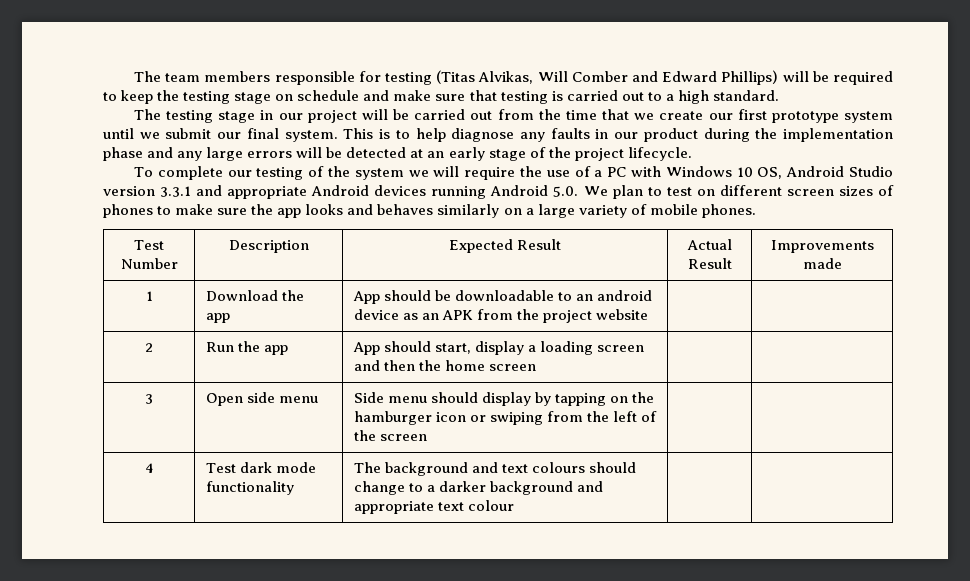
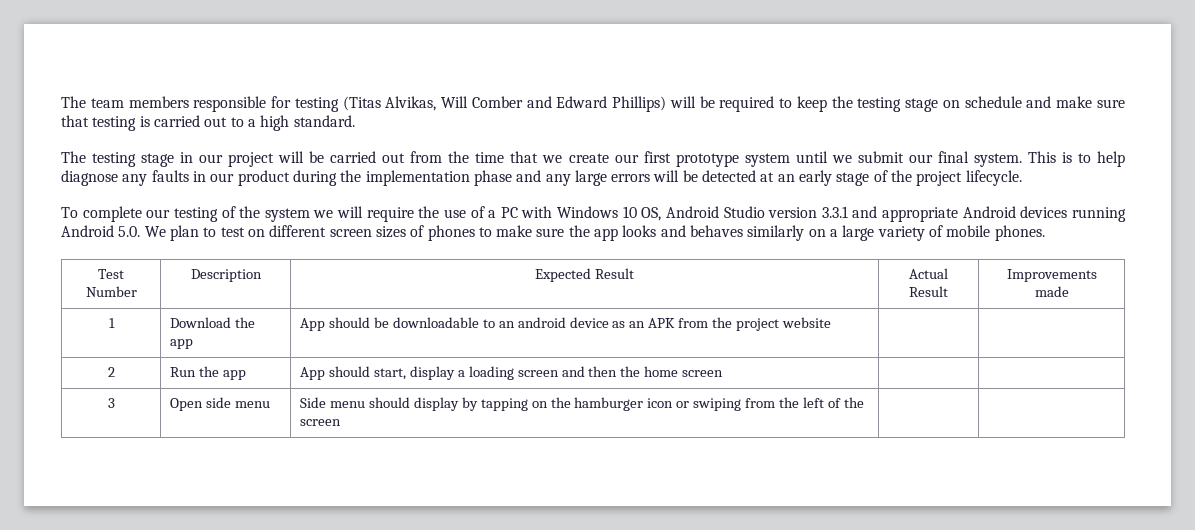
[144,463,154,473] [205,462,316,473] [205,481,294,495] [353,462,637,476] [353,481,604,495] [353,500,514,514] // 4 | Test dark mode functionality | The background and text colours should change to a darker background and appropriate text colour | | -> (342, 422) none

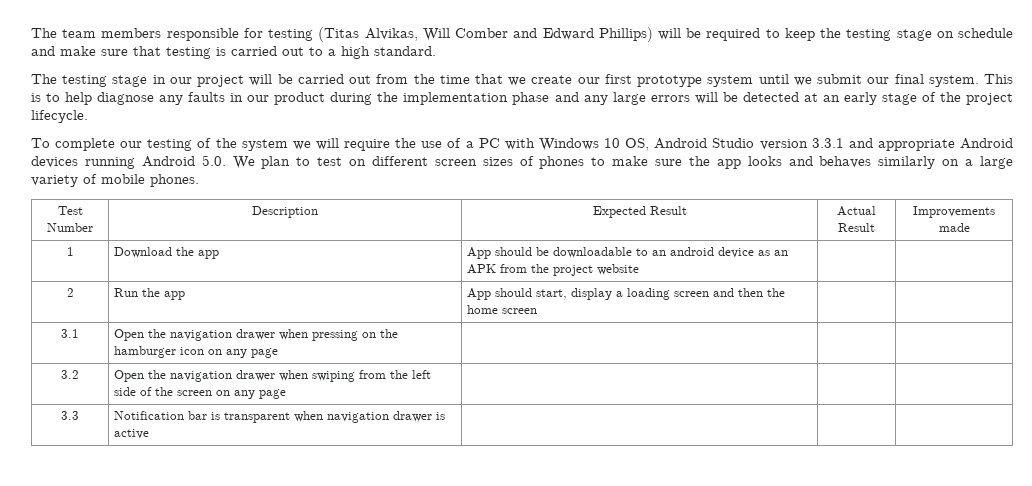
[107,398,115,408] [170,397,270,411] [300,397,690,411] 3 | Open side menu | Side menu should display by tapping on the hamburger icon or -> [61,329,79,338] [114,329,399,341] [114,346,279,358] [61,370,79,379] [114,370,309,382] 3.1 | Open the navigation drawer when pressing on the hamburger icon on any page | | | // 3.2 | Open the navigation drawer when
(824, 402) none -> [114,387,137,396] side
(342, 422) none -> [216,389,287,399] [61,411,79,420] [114,411,446,423] [114,429,150,439] on any page | | | // 3.3 | Notification bar is transparent when navigation drawer is active |

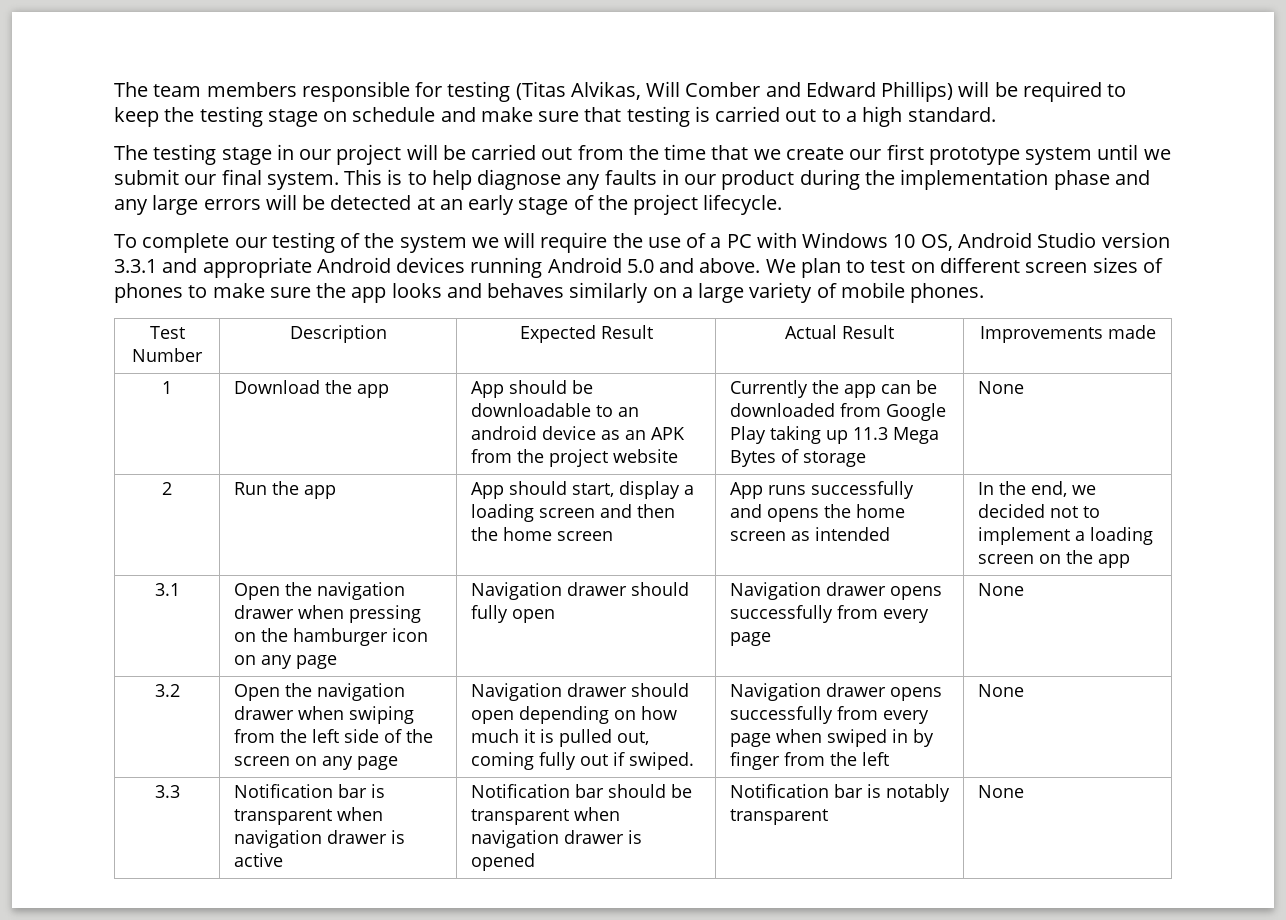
[201,155,226,166] 5.0. -> [626,258,761,273] 5.0 and above.
(640, 269) | -> [729,380,937,398] [729,403,946,421] [729,426,939,444] [729,449,866,467] [977,381,1024,394] Currently the app can be downloaded from Google Play taking up 11.3 Mega Bytes of storage | None
(538, 311) | -> [729,481,914,499] [729,504,905,522] [729,527,890,541] [977,481,1096,497] [977,504,1100,518] [977,527,1153,545] [977,550,1130,568] App runs successfully and opens the home screen as intended | In the end, we decided not to implement a loading screen on the app
(279, 353) | | -> [470,582,689,600] [470,605,555,623] [729,582,942,600] [729,605,929,623] [729,632,771,646] [977,583,1024,596] Navigation drawer should fully open | Navigation drawer opens successfully from every page | None
(287, 394) | | -> [470,683,689,701] [470,706,677,724] [470,729,649,747] [470,752,694,770] [729,683,942,701] [729,706,929,724] [729,729,934,747] [729,752,889,770] [977,684,1024,697] Navigation drawer should open depending on how much it is pulled out, coming fully out if swiped. | Navigation drawer opens successfully from every page when swiped in by finger from the left | None
(150, 434) | | -> [470,784,692,798] [470,807,620,825] [470,830,642,848] [470,853,535,871] [729,784,950,802] [729,809,828,825] [977,785,1024,798] Notification bar should be transparent when navigation drawer is opened | Notification bar is notably transparent | None

